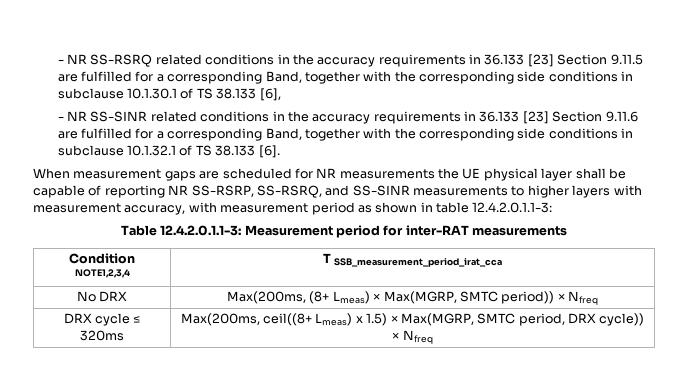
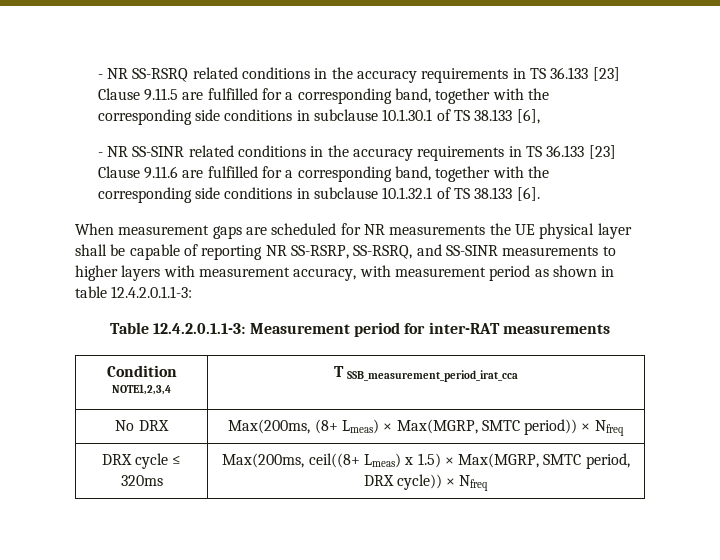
[484,54,608,67] 36.133 [23] Section -> [530,67,620,81] [97,88,140,100] TS 36.133 [23] Clause
[265,71,302,83] Band, -> [395,88,432,103] band,
[479,111,603,124] 36.133 [23] Section -> [526,145,616,159] [97,166,140,178] TS 36.133 [23] Clause
[265,128,302,140] Band, -> [395,166,432,181] band,

